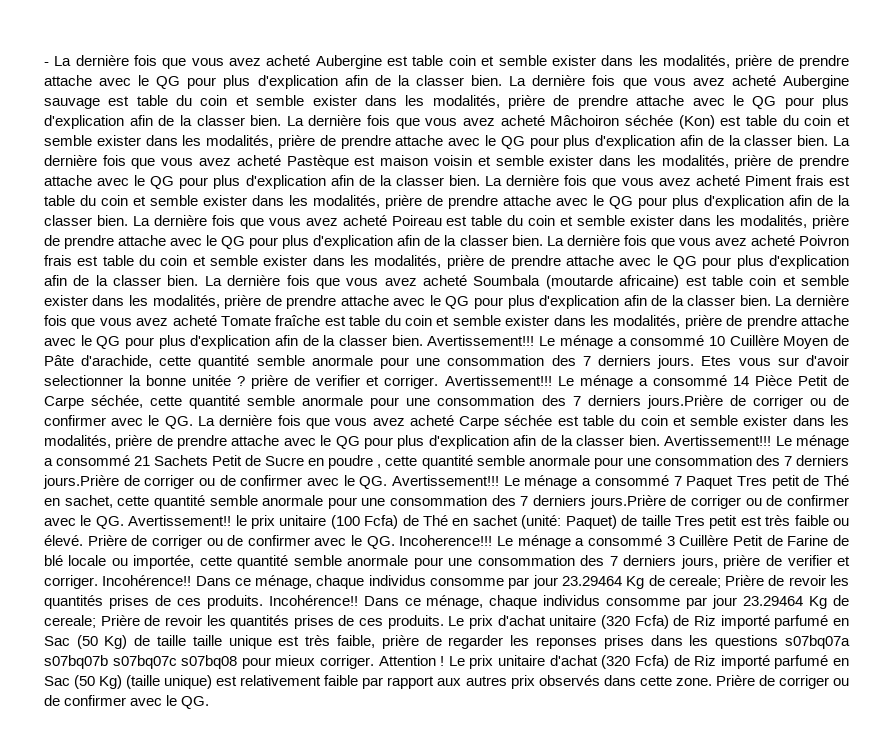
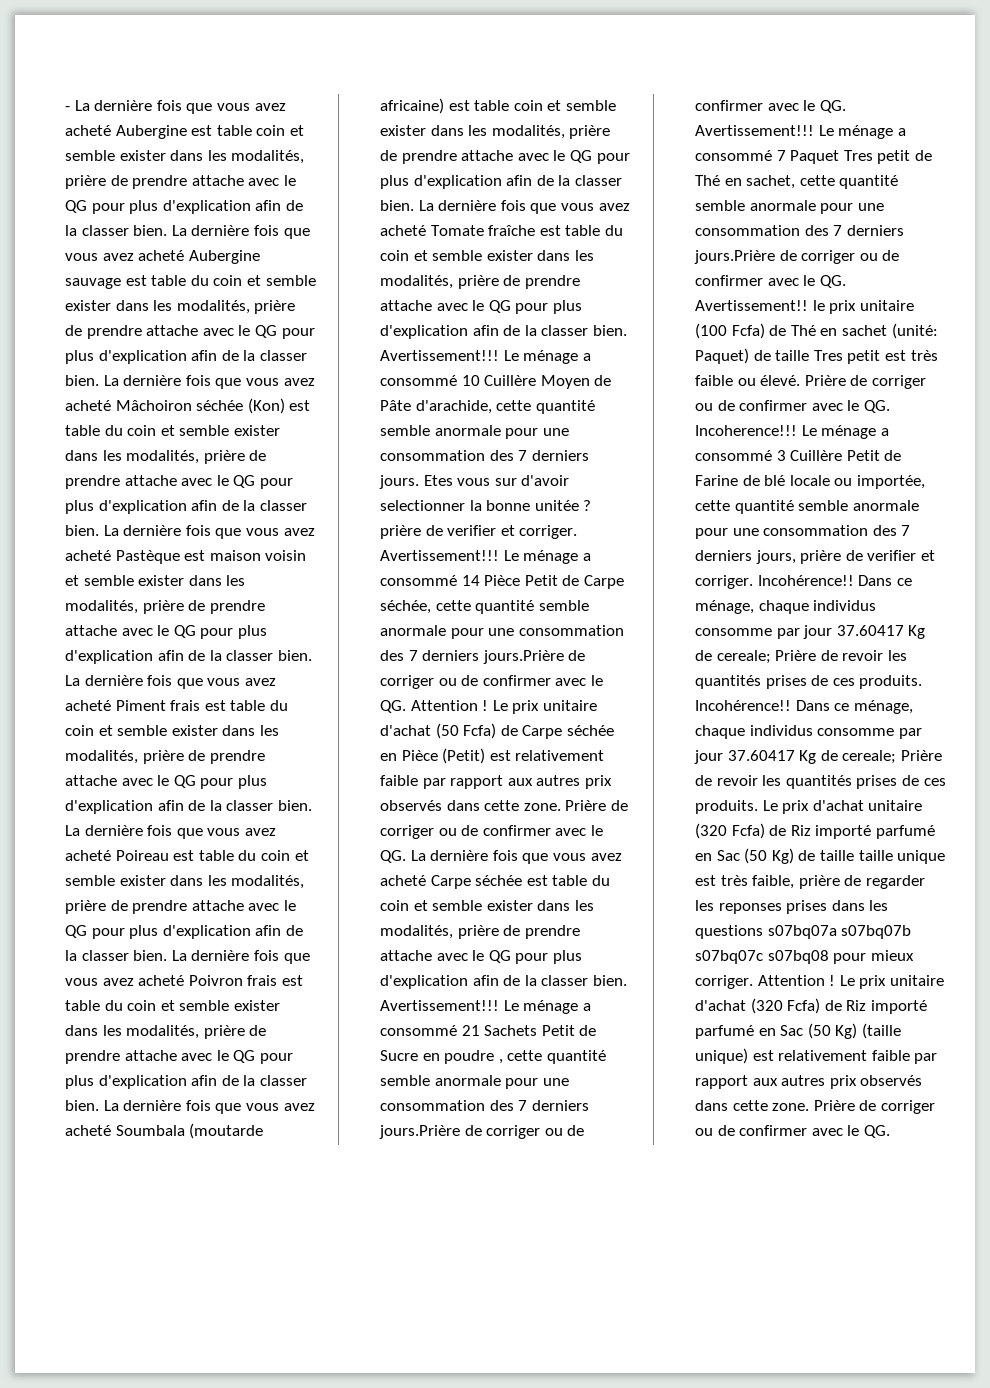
(193, 422) none -> [410,700,597,714] [379,723,614,739] [379,748,605,764] [379,775,612,789] [379,800,628,811] [379,825,603,839] [379,850,406,863] Attention ! Le prix unitaire d'achat (50 Fcfa) de Carpe séchée en Pièce (Petit) est relativement faible par rapport aux autres prix observés dans cette zone. Prière de corriger ou de confirmer avec le QG.
[561,576,622,586] 23.29464 -> [836,625,904,636] 37.60417
[743,596,804,606] 23.29464 -> [727,750,795,761] 37.60417

